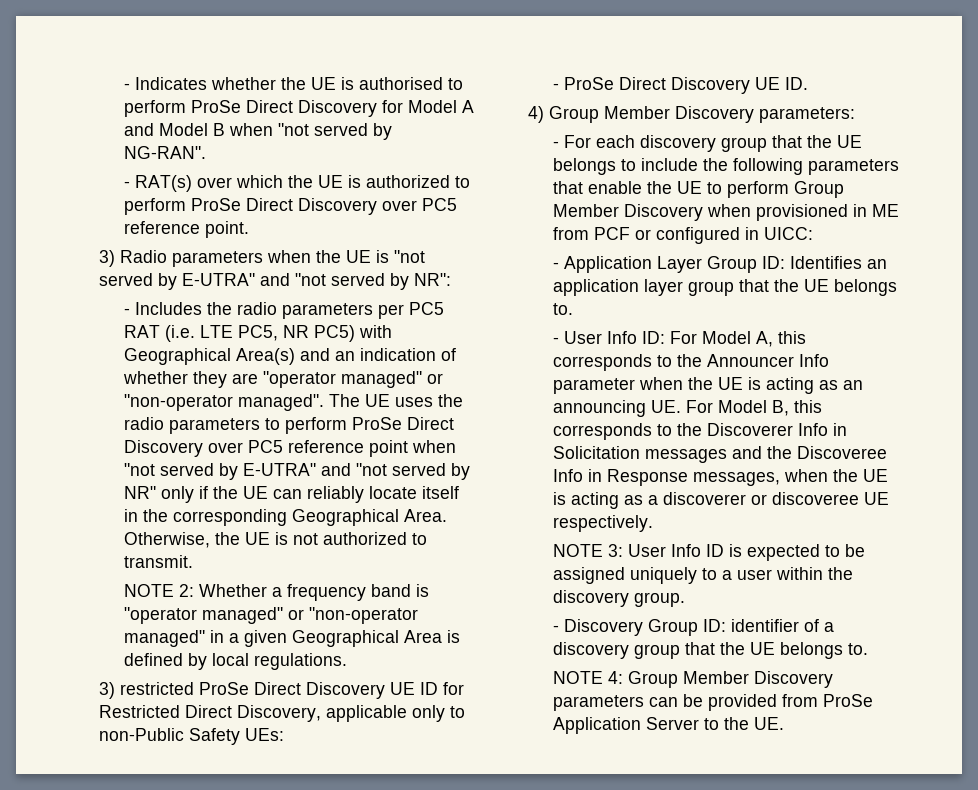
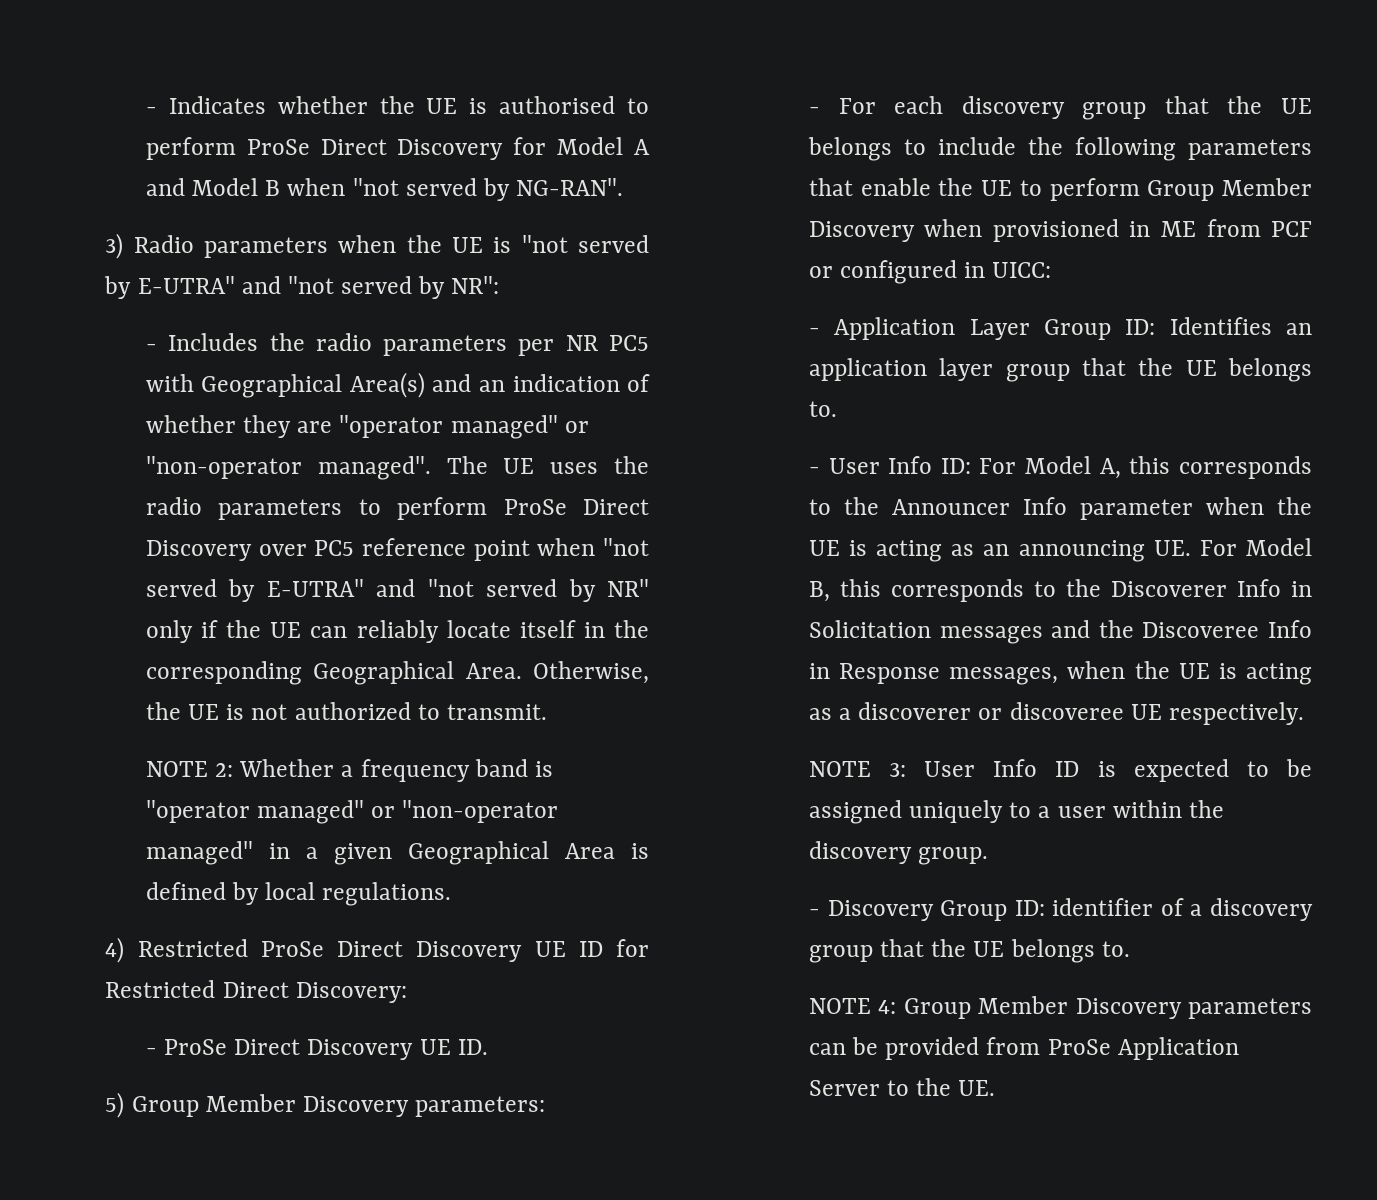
[123,175,470,192] [123,198,457,215] [123,221,249,238] // - RAT(s) over which the UE is authorized to perform ProSe Direct Discovery over PC5 reference point. -> (624, 187) none
[408,302,444,315] [123,325,355,342] PC5 RAT (i.e. LTE PC5, NR PC5) -> [565,335,649,351] NR PC5
[99,682,195,699] 3) restricted -> [105,937,248,963] 4) Restricted
[237,705,466,722] [99,728,285,745] Discovery, applicable only to non-Public Safety UEs: -> [295,982,407,1003] Discovery:
[528,106,545,123] 4) -> [105,1092,125,1118] 5)

